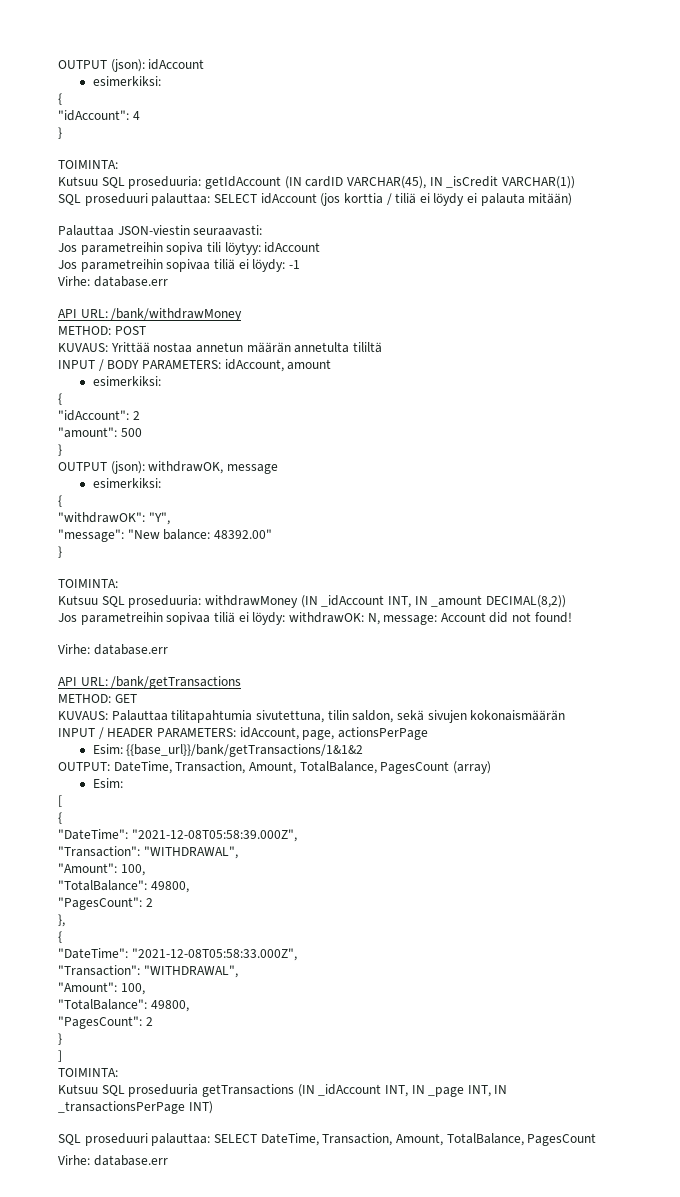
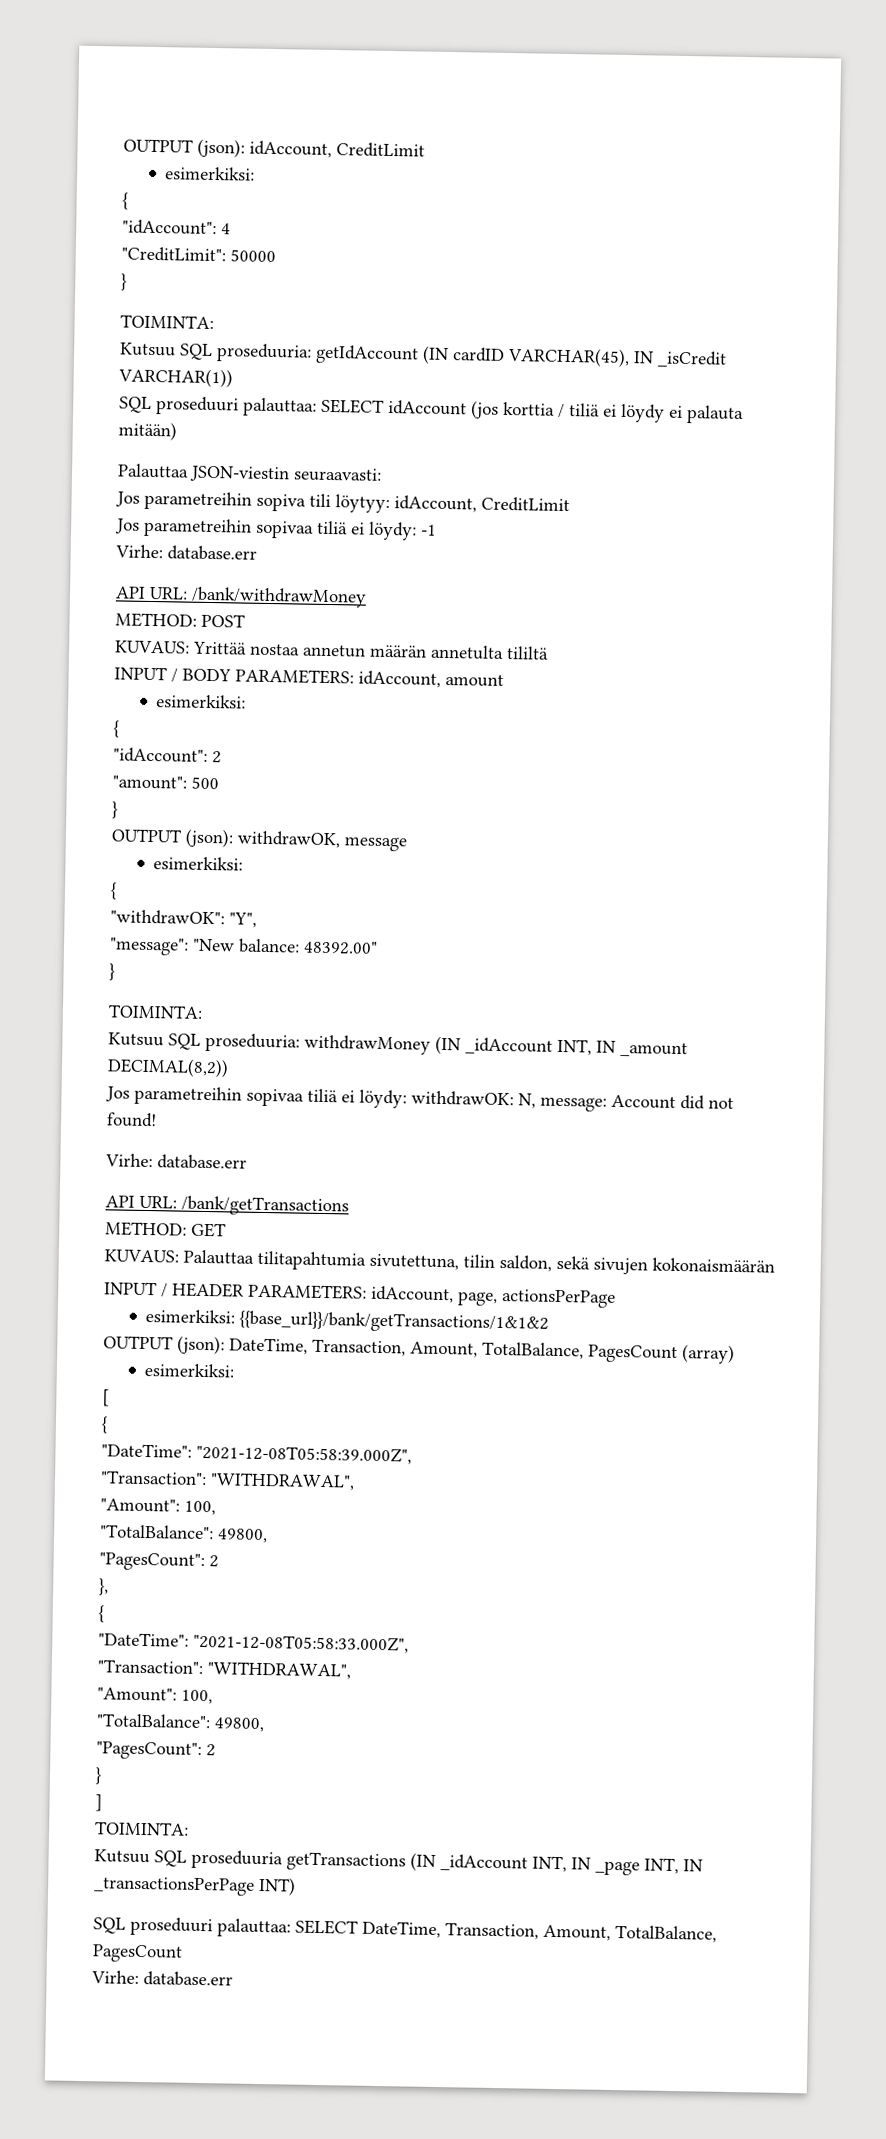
[58,59,205,72] OUTPUT (json): idAccount -> [123,138,425,158] OUTPUT (json): idAccount, CreditLimit
(140, 115) none -> [121,246,276,263] // "CreditLimit": 50000
[264,242,321,253] idAccount -> [394,495,570,513] idAccount, CreditLimit
[92,744,123,754] Esim: -> [145,1309,236,1324] esimerkiksi:
[58,762,110,771] OUTPUT: -> [103,1335,225,1355] OUTPUT (json):
[92,778,123,788] Esim: -> [144,1362,235,1378] esimerkiksi:

